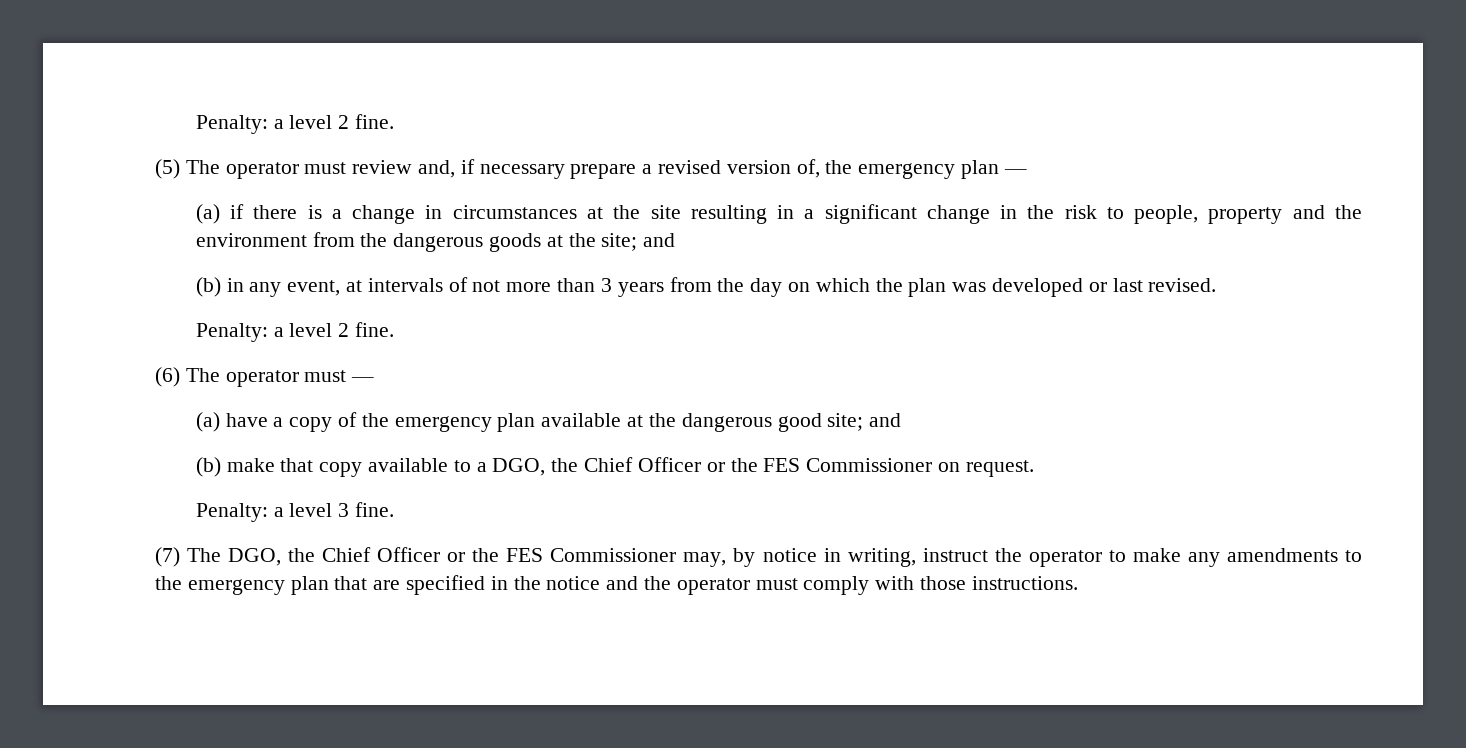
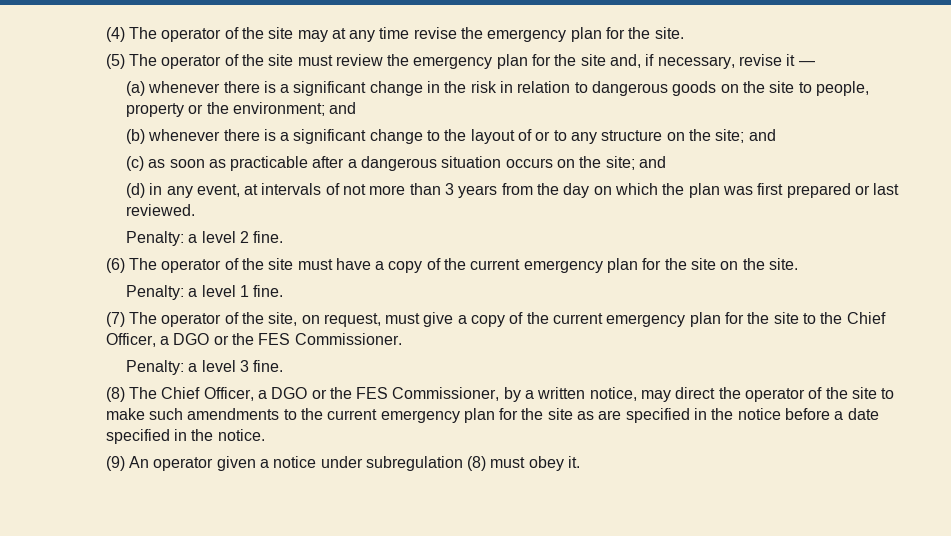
[195,114,395,134] [154,159,1027,179] [195,204,815,224] Penalty: a level 2 fine. // (5) The operator must review and, if necessary prepare a revised version of, the emergency plan — // (a) if there is a change in circumstances at the site resulting in a -> [105,27,684,42] [105,54,815,69] [125,81,290,96] (4) The operator of the site may at any time revise the emergency plan for the site. // (5) The operator of the site must review the emergency plan for the site and, if necessary, revise it — // (a) whenever there is a
[1106,205,1362,224] [195,232,676,252] [195,277,221,297] to people, property and the environment from the dangerous goods at the site; and // (b) -> [500,81,869,96] [125,102,357,117] [125,129,776,144] [125,156,667,171] [125,183,145,198] in relation to dangerous goods on the site to people, property or the environment; and // (b) whenever there is a significant change to the layout of or to any structure on the site; and // (c) as soon as practicable after a dangerous situation occurs on the site; and // (d)
[991,278,1083,297] developed -> [757,183,851,198] first prepared
[1148,278,1217,292] revised. -> [125,204,195,216] reviewed.
[304,370,375,382] [195,412,220,432] must — // (a) -> [224,258,333,270] of the site must
[394,413,902,432] [195,457,1034,477] emergency plan available at the dangerous good site; and // (b) make that copy available to a DGO, the Chief Officer or the FES Commissioner on request. -> [470,258,798,273] [125,285,284,300] [105,312,886,327] [105,333,402,347] current emergency plan for the site on the site. // Penalty: a level 1 fine. // (7) The operator of the site, on request, must give a copy of the current emergency plan for the site to the Chief Officer, a DGO or the FES Commissioner.
[154,547,1102,567] (7) The DGO, the Chief Officer or the FES Commissioner may, by notice in writing, instruct the operator -> [105,387,877,402] (8) The Chief Officer, a DGO or the FES Commissioner, by a written notice, may direct the operator of the site
[1187,552,1220,567] any -> [148,408,183,420] such
[187,576,368,595] emergency plan that -> [327,408,595,423] current emergency plan for the site as
[606,576,1078,595] and the operator must comply with those instructions. -> [785,408,879,420] [105,429,265,444] [105,456,581,471] before a date specified in the notice. // (9) An operator given a notice under subregulation (8) must obey it.

